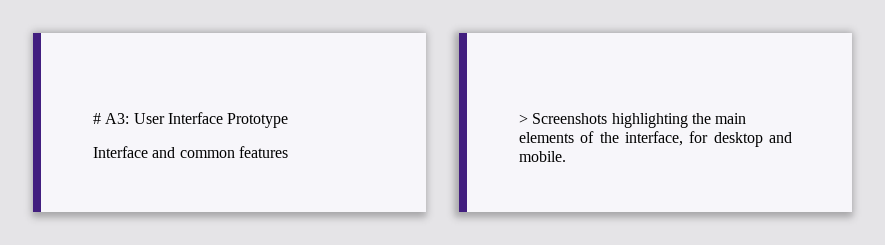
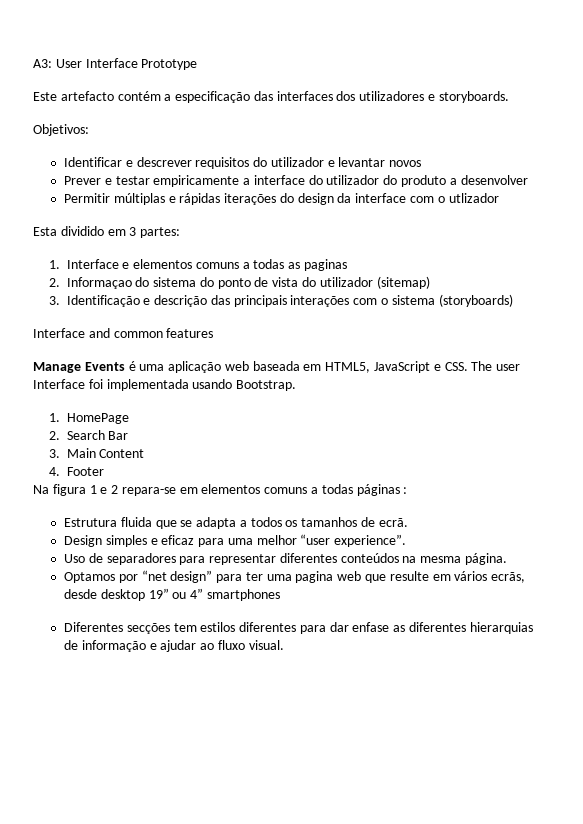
[93,113,101,124] # -> (33, 63) none
[93,146,288,158] [519,113,747,128] [519,131,792,147] [519,151,566,162] Interface and common features // > Screenshots highlighting the main elements of the interface, for desktop and mobile. -> [33,91,509,103] [33,124,89,136] [63,157,422,169] [63,175,528,187] [63,193,499,205] [33,226,181,238] [48,259,348,271] [48,276,430,289] [48,294,513,307] [33,328,214,338] [33,361,521,373] [33,379,297,391] [48,413,129,424] [48,430,129,440] [48,448,145,458] [48,467,104,476] [33,484,408,496] [63,517,408,529] [63,534,407,547] [63,553,507,565] [63,570,526,583] [63,588,280,601] [63,622,533,634] [63,640,284,652] Este artefacto contém a especificação das interfaces dos utilizadores e storyboards. // Objetivos: // Identificar e descrever requisitos do utilizador e levantar novos // Prever e testar empiricamente a interface do utilizador do produto a desenvolver // Permitir múltiplas e rápidas iterações do design da interface com o utlizador // Esta dividido em 3 partes: // 1. Interface e elementos comuns a todas as paginas // 2. Informaçao do sistema do ponto de vista do utilizador (sitemap) // 3. Identificação e descrição das principais interações com o sistema (storyboards) // Interface and common features // Manage Events é uma aplicação web baseada em HTML5, JavaScript e CSS. The user Interface foi implementada usando Bootstrap. // 1. HomePage // 2. Search Bar // 3. Main Content // 4. Footer // Na figura 1 e 2 repara-se em elementos comuns a todas páginas : // Estrutura fluida que se adapta a todos os tamanhos de ecrã. // Design simples e eficaz para uma melhor “user experience”. // Uso de separadores para representar diferentes conteúdos na mesma página. // Optamos por “net design” para ter uma pagina web que resulte em vários ecrãs, desde desktop 19” ou 4” smartphones // Diferentes secções tem estilos diferentes para dar enfase as diferentes hierarquias de informação e ajudar ao fluxo visual.

